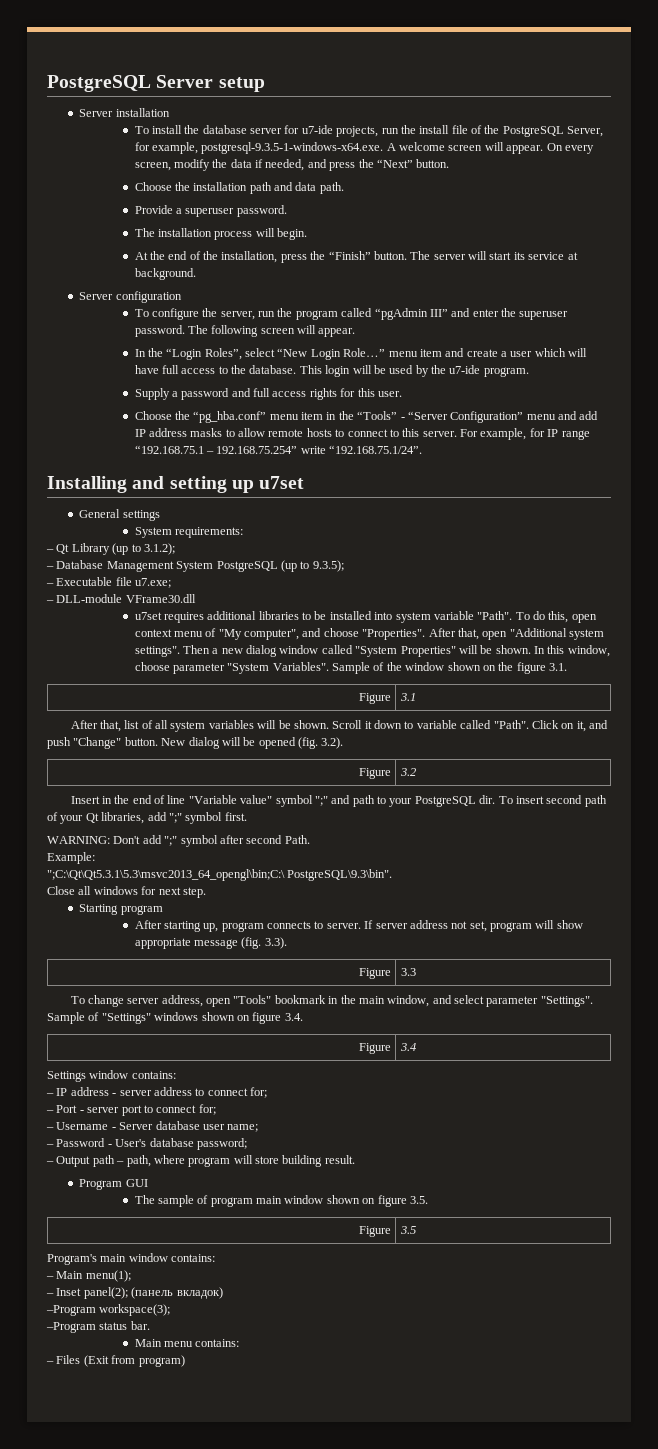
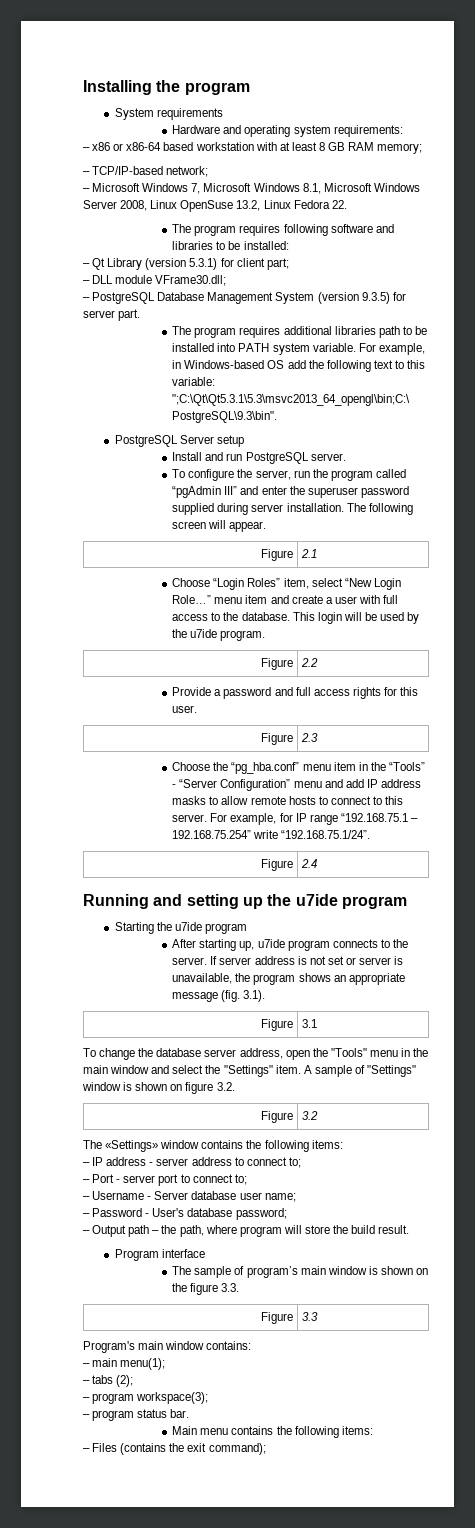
[47,75,265,92] [79,108,170,117] [134,125,604,137] [134,142,594,154] [134,159,450,171] [134,182,344,194] [134,205,287,217] [134,228,308,240] [134,251,578,263] [134,268,196,280] [79,291,182,303] PostgreSQL Server setup // Server installation // To install the database server for u7-ide projects, run the install file of the PostgreSQL Server, for example, postgresql-9.3.5-1-windows-x64.exe. A welcome screen will appear. On every screen, modify the data if needed, and press the “Next” button. // Choose the installation path and data path. // Provide a superuser password. // The installation process will begin. // At the end of the installation, press the “Finish” button. The server will start its service at background. // Server configuration -> [83,80,250,95] [114,108,223,120] [172,125,403,137] [83,142,423,154] [83,166,209,177] [83,183,420,194] [83,200,347,212] [172,224,394,236] [172,241,289,250] [83,258,289,270] [83,275,227,286] [83,292,406,304] [83,309,141,321] [172,326,427,338] [172,343,425,355] [172,360,426,372] [172,377,216,386] [172,394,411,406] [172,411,278,423] [114,435,245,447] [172,452,346,464] Installing the program // System requirements // Hardware and operating system requirements: // – x86 or x86-64 based workstation with at least 8 GB RAM memory; // – TCP/IP-based network; // – Microsoft Windows 7, Microsoft Windows 8.1, Microsoft Windows Server 2008, Linux OpenSuse 13.2, Linux Fedora 22. // The program requires following software and libraries to be installed: // – Qt Library (version 5.3.1) for client part; // – DLL module VFrame30.dll; // – PostgreSQL Database Management System (version 9.3.5) for server part. // The program requires additional libraries path to be installed into PATH system variable. For example, in Windows-based OS add the following text to this variable: ";C:\Qt\Qt5.3.1\5.3\msvc2013_64_opengl\bin;C:\ PostgreSQL\9.3\bin". // PostgreSQL Server setup // Install and run PostgreSQL server.
[134,325,185,337] password. -> [360,486,409,498] [172,503,344,515] password supplied during server installation.
[134,348,242,360] // In the “Login Roles”, -> [260,549,293,561] [301,549,318,558] [172,578,309,590] // Figure | 2.1 // Choose “Login Roles” item,
[534,348,588,357] [134,365,159,374] which will have -> [358,595,380,604] with
[449,365,481,374] u7-ide -> [190,629,218,638] u7ide
[134,388,170,400] // Supply -> [260,658,293,670] [301,658,319,667] [172,687,212,696] // Figure | 2.2 // Provide
(402, 394) none -> [260,733,293,745] [301,733,319,742] // Figure | 2.3
[47,476,305,493] [79,509,160,521] [134,527,243,538] [46,543,175,555] [46,560,344,572] [46,577,172,588] [46,594,196,603] [134,611,597,623] [134,628,605,640] [134,645,610,657] [134,662,568,674] [358,693,391,704] [399,693,416,701] [70,720,609,732] [47,737,344,749] [358,768,391,779] [399,768,416,776] [70,795,607,807] [47,812,247,824] [47,835,310,847] [47,852,95,864] [47,869,393,881] [47,886,206,898] [79,904,163,915] [134,920,583,932] [134,937,287,949] [358,968,391,979] [400,968,416,976] [70,995,593,1007] [47,1012,303,1024] [358,1043,391,1054] [399,1043,416,1051] [47,1070,176,1082] // Installing and setting up u7set // General settings // System requirements: // – Qt Library (up to 3.1.2); // – Database Management System PostgreSQL (up to 9.3.5); // – Executable file u7.exe; // – DLL-module VFrame30.dll // u7set requires additional libraries to be installed into system variable "Path". To do this, open context menu of "My computer", and choose "Properties". After that, open "Additional system settings". Then a new dialog window called "System Properties" will be shown. In this window, choose parameter "System Variables". Sample of the window shown on the figure 3.1. // Figure | 3.1 // After that, list of all system variables will be shown. Scroll it down to variable called "Path". Click on it, and push "Change" button. New dialog will be opened (fig. 3.2). // Figure | 3.2 // Insert in the end of line "Variable value" symbol ";" and path to your PostgreSQL dir. To insert second path of your Qt libraries, add ";" symbol first. // WARNING: Don't add ";" symbol after second Path. // Example: // ";C:\Qt\Qt5.3.1\5.3\msvc2013_64_opengl\bin;C:\ PostgreSQL\9.3\bin". // Close all windows for next step. // Starting program // After starting up, program connects to server. If server address not set, program will show appropriate message (fig. 3.3). // Figure | 3.3 // To change server address, open "Tools" bookmark in the main window, and select parameter "Settings". Sample of "Settings" windows shown on figure 3.4. // Figure | 3.4 // Settings window contains: -> [260,859,293,871] [301,859,318,868] [83,894,407,909] [114,922,248,934] [172,939,408,951] [172,956,404,965] [172,973,405,985] [172,990,266,1002] [260,1019,293,1031] [302,1019,318,1028] [83,1048,429,1060] [83,1065,417,1077] [82,1082,235,1094] [260,1111,293,1123] [302,1111,319,1120] [83,1140,343,1152] // Figure | 2.4 // Running and setting up the u7ide program // Starting the u7ide program // After starting up, u7ide program connects to the server. If server address is not set or server is unavailable, the program shows an appropriate message (fig. 3.1). // Figure | 3.1 // To change the database server address, open the "Tools" menu in the main window and select the "Settings" item. A sample of "Settings" window is shown on figure 3.2. // Figure | 3.2 // The «Settings» window contains the following items:
[250,1087,267,1098] for; -> [288,1157,301,1168] to;
[198,1104,216,1115] for; -> [234,1174,247,1185] to;
(125, 1162) none -> [161,1225,177,1234] the
[282,1155,323,1167] building -> [333,1225,376,1234] the build
[125,1179,148,1187] GUI -> [161,1249,205,1258] interface
[210,1195,428,1207] [358,1226,391,1237] [399,1226,416,1234] program main window shown on figure 3.5. // Figure | 3.5 -> [246,1266,429,1278] [172,1283,240,1295] [260,1312,293,1324] [302,1312,319,1321] program’s main window is shown on the figure 3.3. // Figure | 3.3
[56,1271,84,1279] Main -> [92,1358,118,1367] main
[56,1287,223,1299] [46,1305,96,1316] Inset panel(2); (панель вкладок) // –Program -> [92,1375,134,1387] [83,1393,135,1404] tabs (2); // – program
[46,1322,96,1333] –Program -> [83,1410,135,1421] – program
[195,1339,240,1347] [46,1355,185,1367] contains: // – Files (Exit from program) -> [231,1426,373,1438] [83,1443,266,1455] contains the following items: // – Files (contains the exit command);

